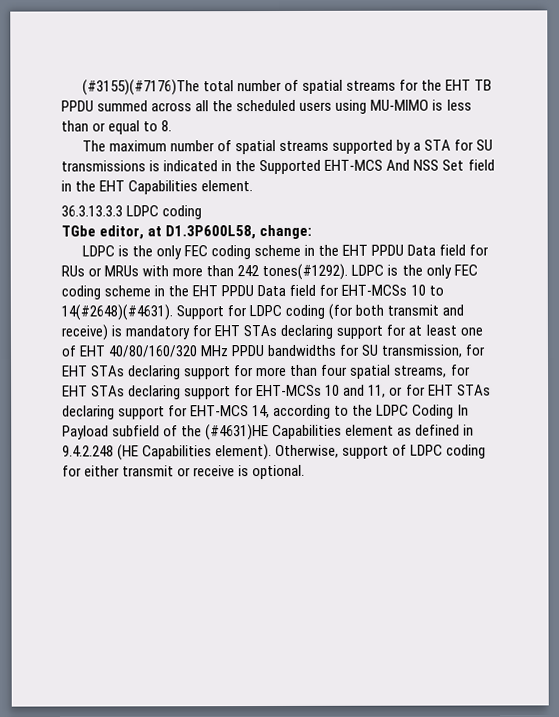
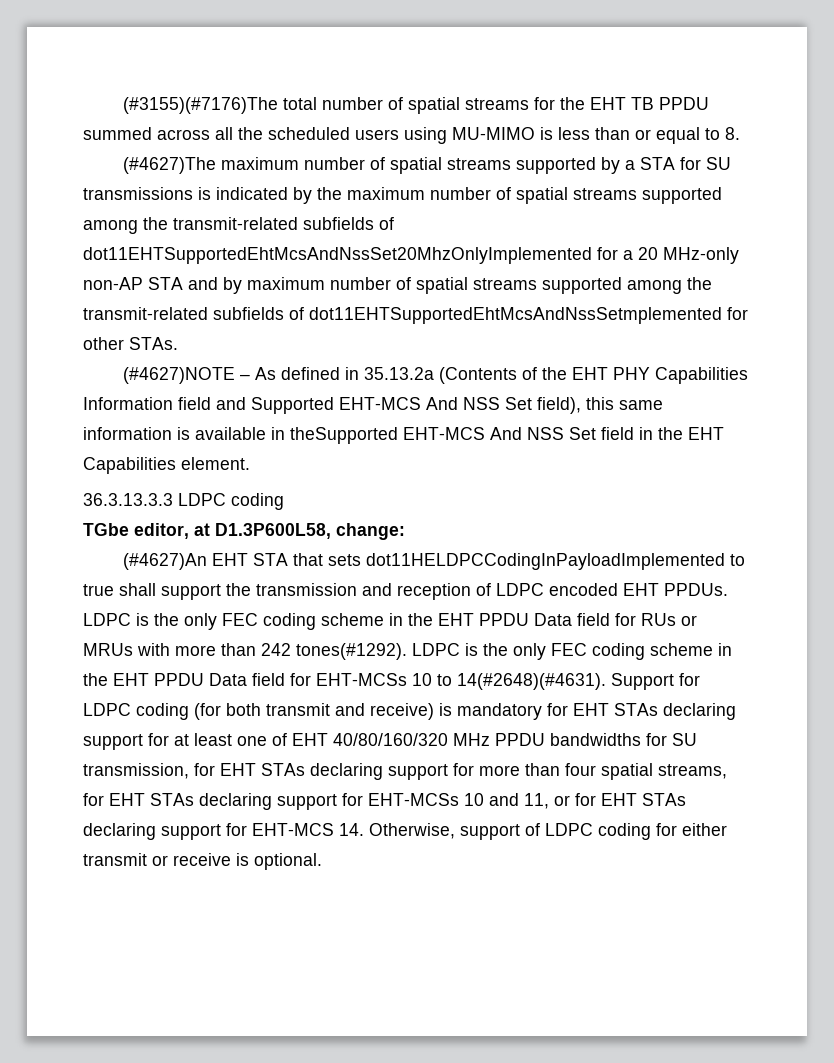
[81,140,106,152] The -> [122,157,216,174] (#4627)The
[221,160,257,172] in the -> [293,187,722,204] [83,217,394,234] [83,247,739,264] [83,277,712,294] [83,307,748,324] [83,337,178,350] [122,367,748,384] [83,397,246,410] by the maximum number of spatial streams supported among the transmit-related subfields of dot11EHTSupportedEhtMcsAndNssSet20MhzOnlyImplemented for a 20 MHz-only non-AP STA and by maximum number of spatial streams supported among the transmit-related subfields of dot11EHTSupportedEhtMcsAndNssSetmplemented for other STAs. // (#4627)NOTE – As defined in 35.13.2a (Contents of the EHT PHY Capabilities Information field and
(465, 165) none -> [537,397,663,414] [83,427,596,444] field), this same information is available in theSupported EHT-MCS And NSS Set
(313, 232) none -> [122,553,745,570] [83,583,728,600] (#4627)An EHT STA that sets dot11HELDPCCodingInPayloadImplemented to true shall support the transmission and reception of LDPC encoded EHT PPDUs.
[252,404,469,420] [62,424,475,441] [62,444,273,461] 14, according to the LDPC Coding In Payload subfield of the (#4631)HE Capabilities element as defined in 9.4.2.248 (HE Capabilities element). -> [339,823,364,836] 14.

